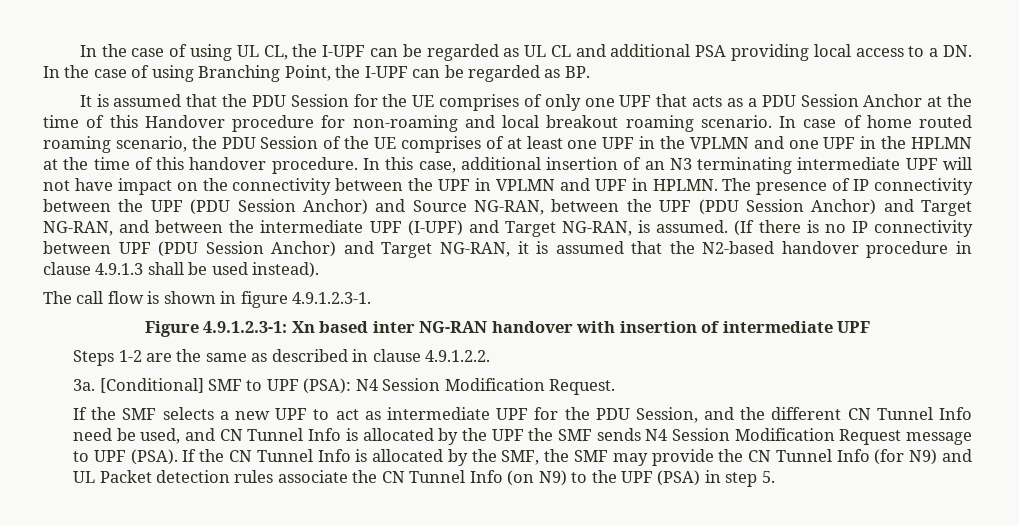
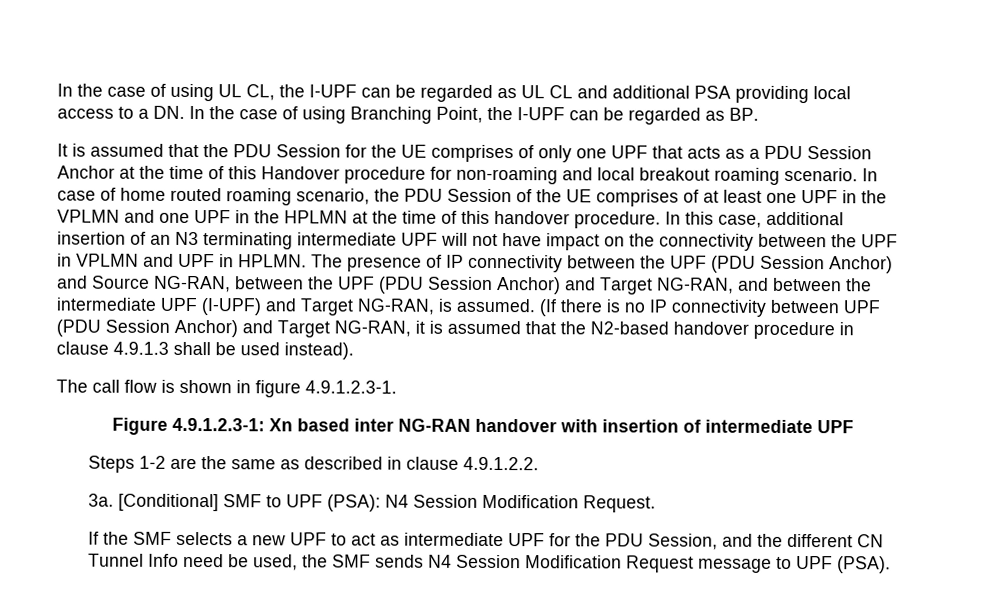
[185,428,524,445] and CN Tunnel Info is allocated by the UPF -> (298, 562) none
[182,449,972,466] [73,470,775,487] If the CN Tunnel Info is allocated by the SMF, the SMF may provide the CN Tunnel Info (for N9) and UL Packet detection rules associate the CN Tunnel Info (on N9) to the UPF (PSA) in step 5. -> (891, 565) none

